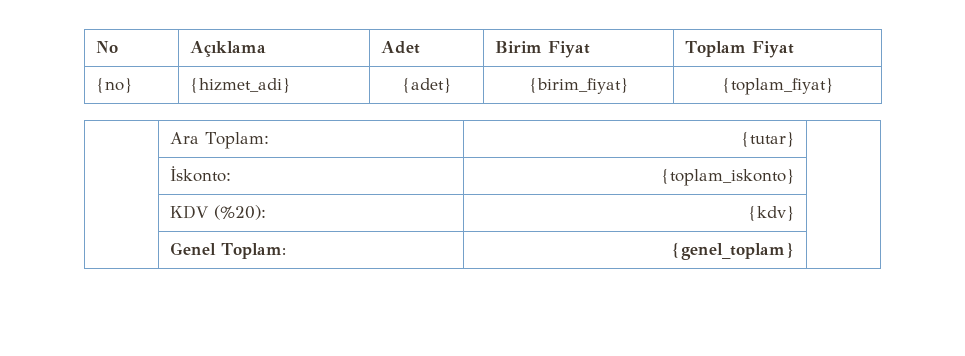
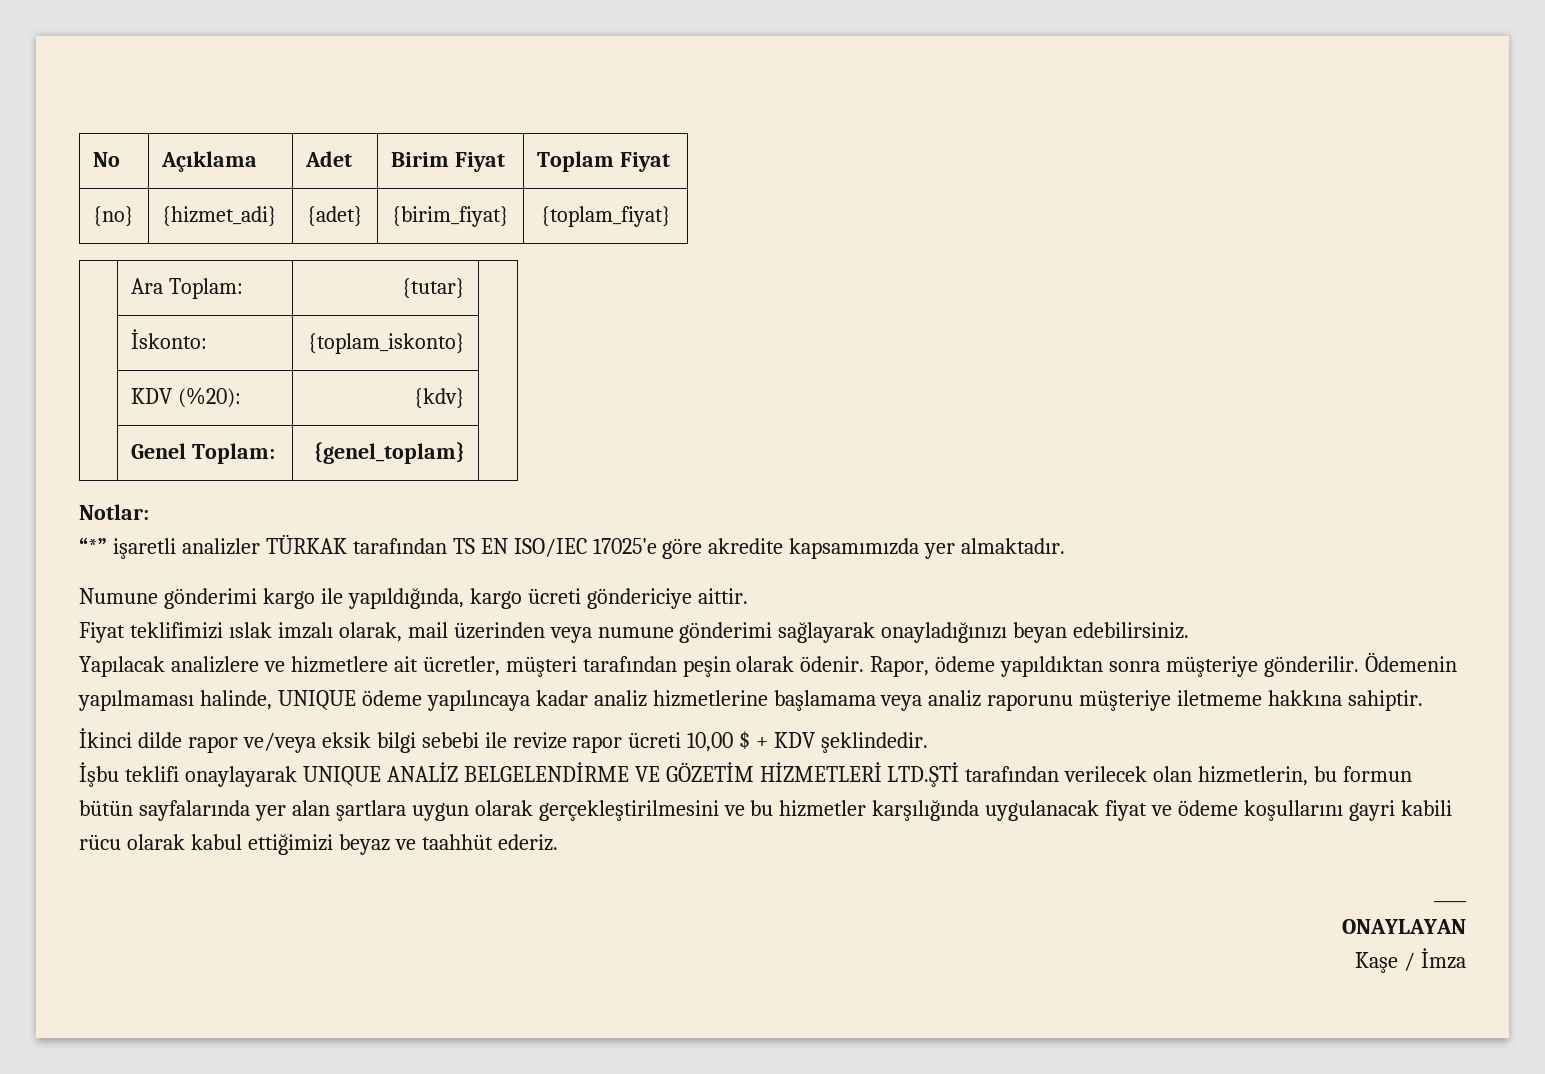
(795, 251) none -> [79,504,149,520] [79,534,1066,559] [79,588,748,609] [79,622,1190,643] [79,652,1457,677] [78,690,1424,711] [79,728,929,753] [79,762,1413,787] [79,800,1452,821] [79,834,558,855] [1434,900,1467,903] [1342,919,1466,934] [1355,948,1466,973] // Notlar: // “*” işaretli analizler TÜRKAK tarafından TS EN ISO/IEC 17025'e göre akredite kapsamımızda yer almaktadır. // Numune gönderimi kargo ile yapıldığında, kargo ücreti göndericiye aittir. // Fiyat teklifimizi ıslak imzalı olarak, mail üzerinden veya numune gönderimi sağlayarak onayladığınızı beyan edebilirsiniz. // Yapılacak analizlere ve hizmetlere ait ücretler, müşteri tarafından peşin olarak ödenir. Rapor, ödeme yapıldıktan sonra müşteriye gönderilir. Ödemenin yapılmaması halinde, UNIQUE ödeme yapılıncaya kadar analiz hizmetlerine başlamama veya analiz raporunu müşteriye iletmeme hakkına sahiptir. // İkinci dilde rapor ve/veya eksik bilgi sebebi ile revize rapor ücreti 10,00 $ + KDV şeklindedir. // İşbu teklifi onaylayarak UNIQUE ANALİZ BELGELENDİRME VE GÖZETİM HİZMETLERİ LTD.ŞTİ tarafından verilecek olan hizmetlerin, bu formun bütün sayfalarında yer alan şartlara uygun olarak gerçekleştirilmesini ve bu hizmetler karşılığında uygulanacak fiyat ve ödeme koşullarını gayri kabili rücu olarak kabul ettiğimizi beyaz ve taahhüt ederiz. // ____ // ONAYLAYAN // Kaşe / İmza

